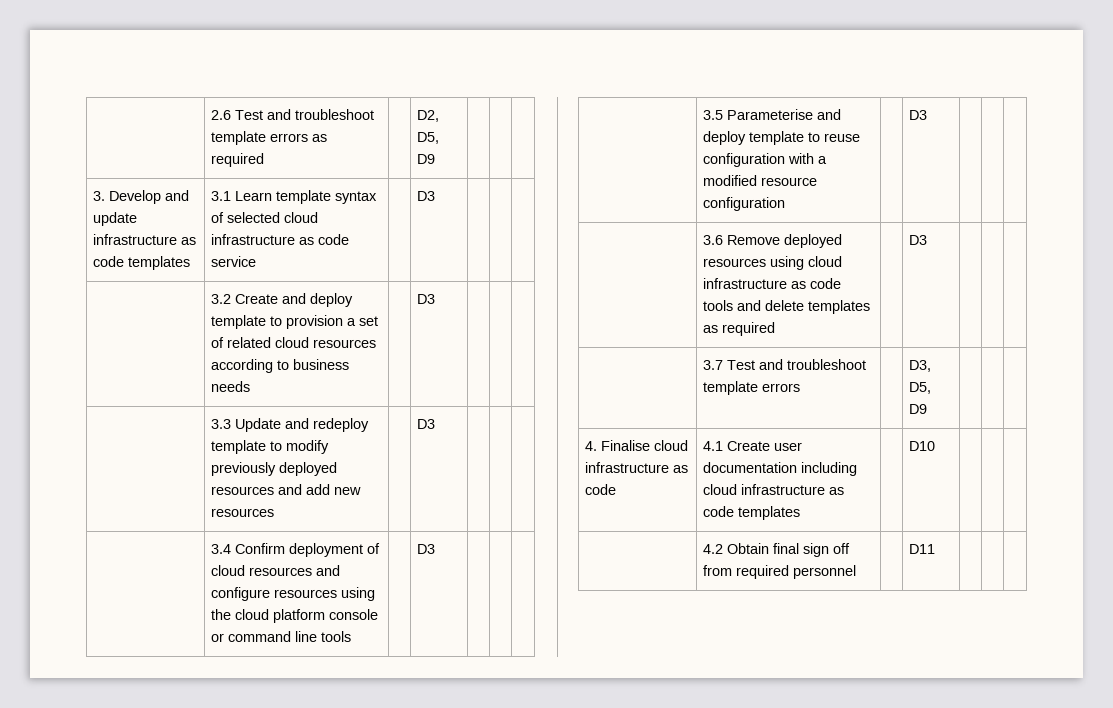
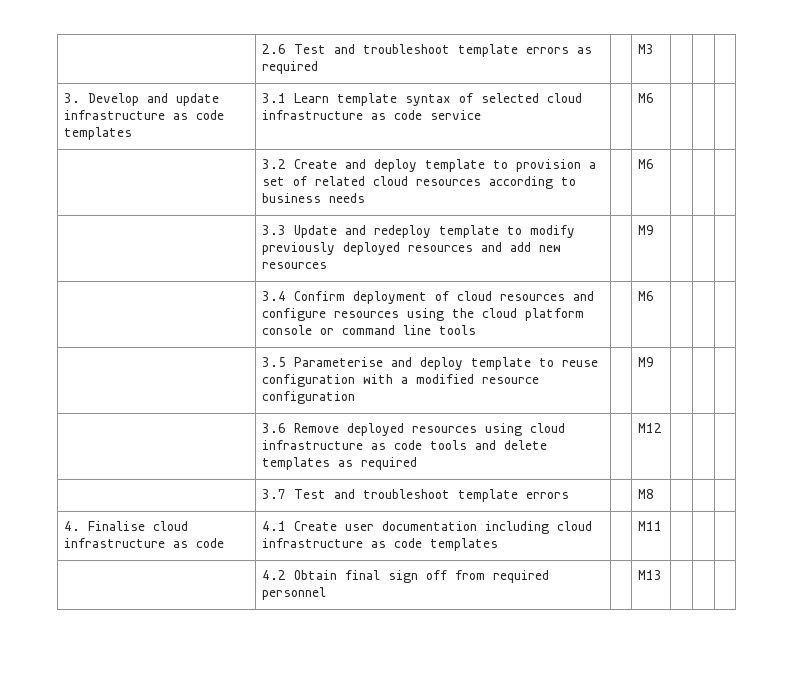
[417,110,440,122] [417,132,440,144] [417,154,436,164] D2, D5, D9 -> [638,44,655,54] M3
[417,191,436,201] D3 -> [638,93,655,103] M6
[417,294,436,304] D3 -> [638,159,655,169] M6
[417,419,436,429] D3 -> [638,225,655,235] M9
[417,544,436,554] D3 -> [638,291,655,301] M6
[909,110,928,120] D3 -> [638,357,655,367] M9
[909,235,928,245] D3 -> [638,423,663,433] M12
[909,360,932,372] [909,382,932,394] [909,404,928,414] D3, D5, D9 -> [638,489,655,499] M8
[909,441,936,451] D10 -> [638,521,663,531] M11
[909,544,936,554] D11 -> [638,570,663,580] M13

